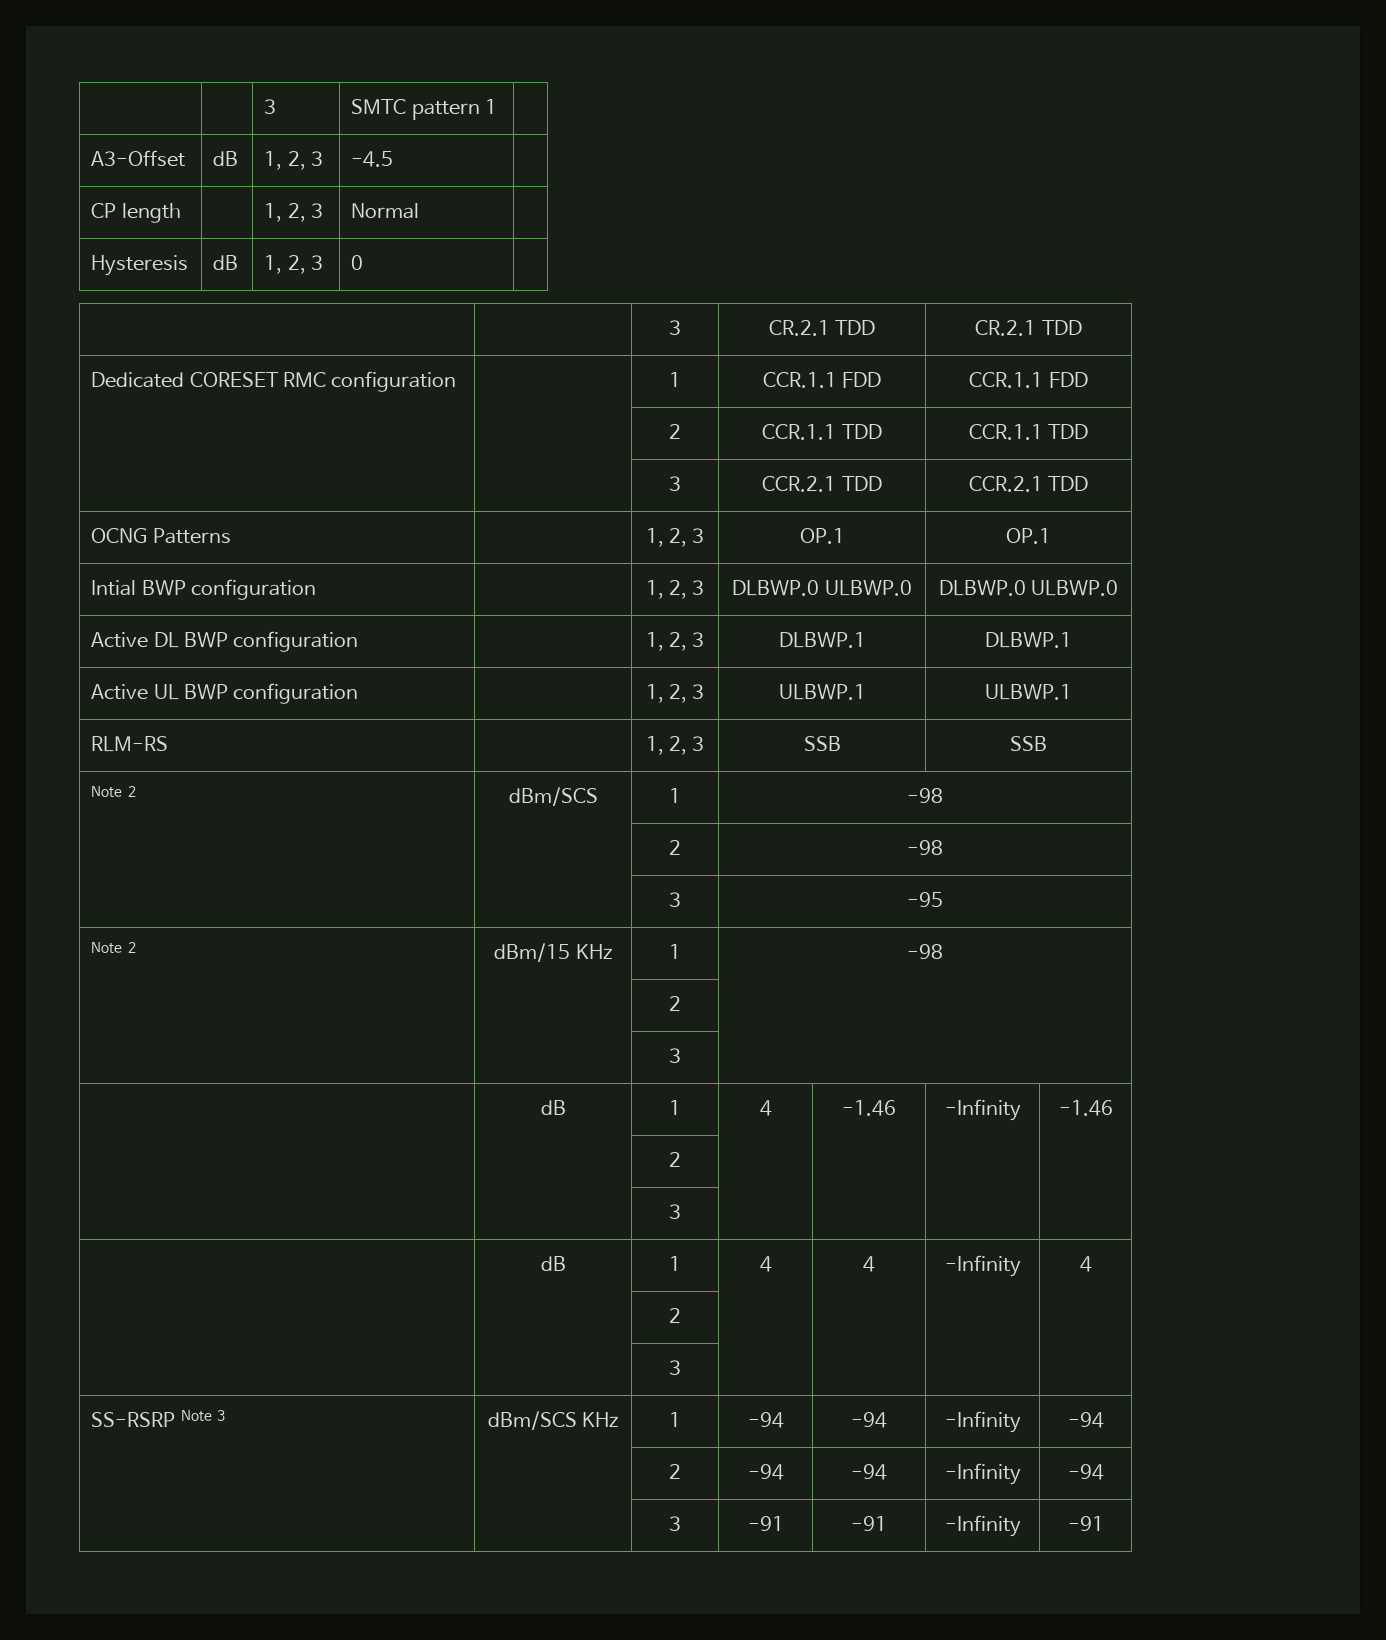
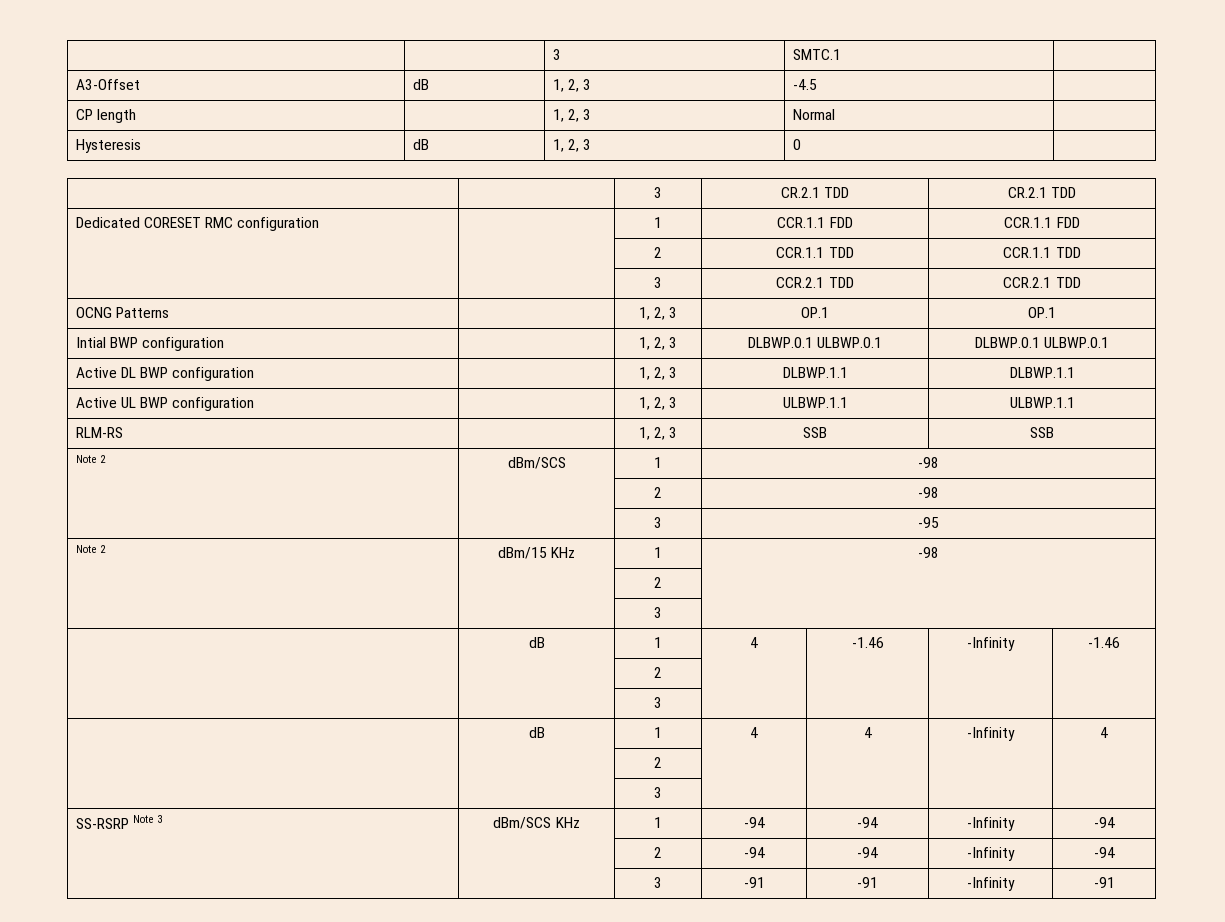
[264,99,277,114] [351,99,497,120] | | 3 | SMTC pattern 1 -> [552,49,561,60] [792,49,841,60] | | 3 | SMTC.1
[732,580,912,596] [938,580,1119,596] DLBWP.0 ULBWP.0 | DLBWP.0 ULBWP.0 -> [747,337,883,348] [974,337,1110,348] DLBWP.0.1 ULBWP.0.1 | DLBWP.0.1 ULBWP.0.1
[778,632,866,648] [985,632,1072,648] DLBWP.1 | DLBWP.1 -> [782,367,848,378] [1009,367,1075,378] DLBWP.1.1 | DLBWP.1.1
[778,684,866,700] [985,684,1072,700] ULBWP.1 | ULBWP.1 -> [782,397,848,408] [1009,397,1075,408] ULBWP.1.1 | ULBWP.1.1

